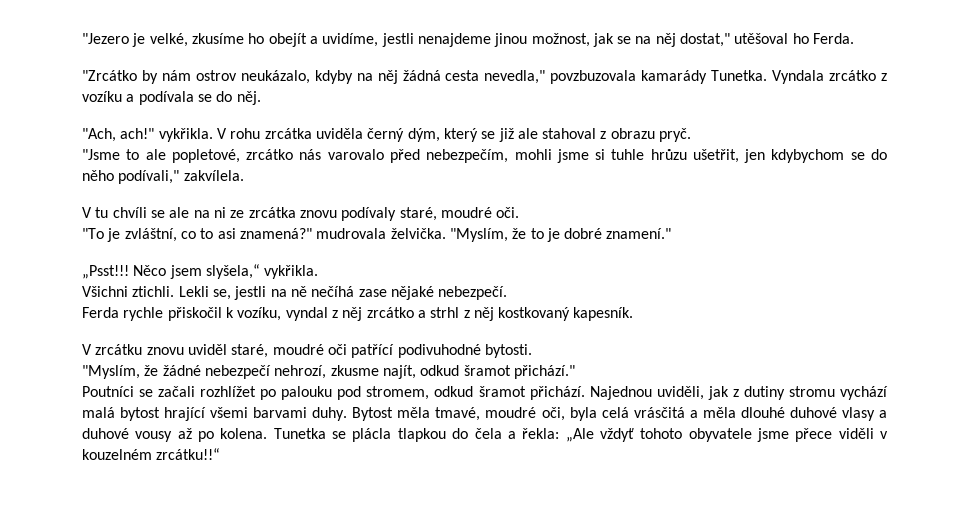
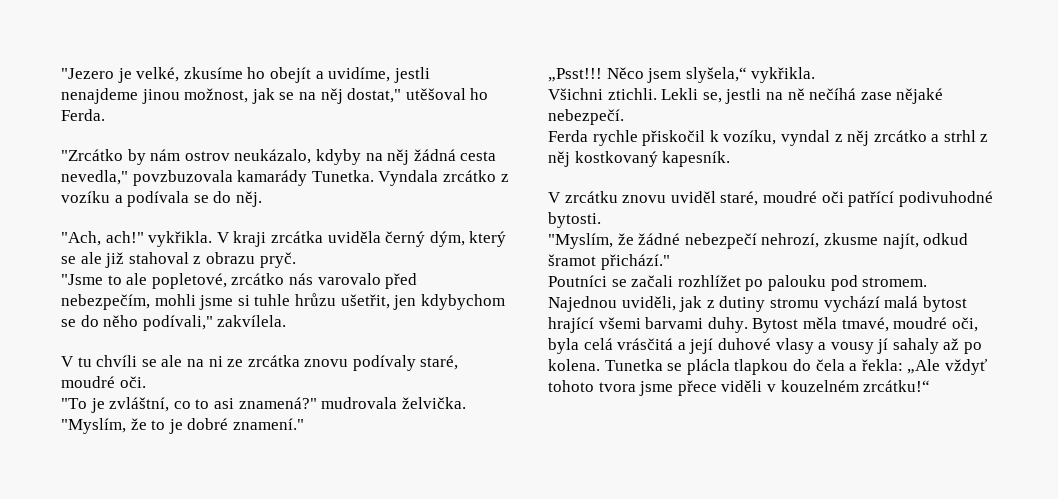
[230,128,261,139] rohu -> [233,231,267,247] kraji
[498,128,538,142] již ale -> [80,252,125,268] ale již
[366,386,585,400] stromem, odkud šramot přichází. -> [862,277,928,287] stromem.
[702,407,785,418] měla dlouhé -> [689,338,714,354] její
[82,428,173,442] duhové vousy -> [830,338,939,354] vousy jí sahaly
[688,428,752,442] obyvatele -> [598,382,636,392] tvora
[156,448,221,460] zrcátku!!“ -> [863,380,931,392] zrcátku!“

